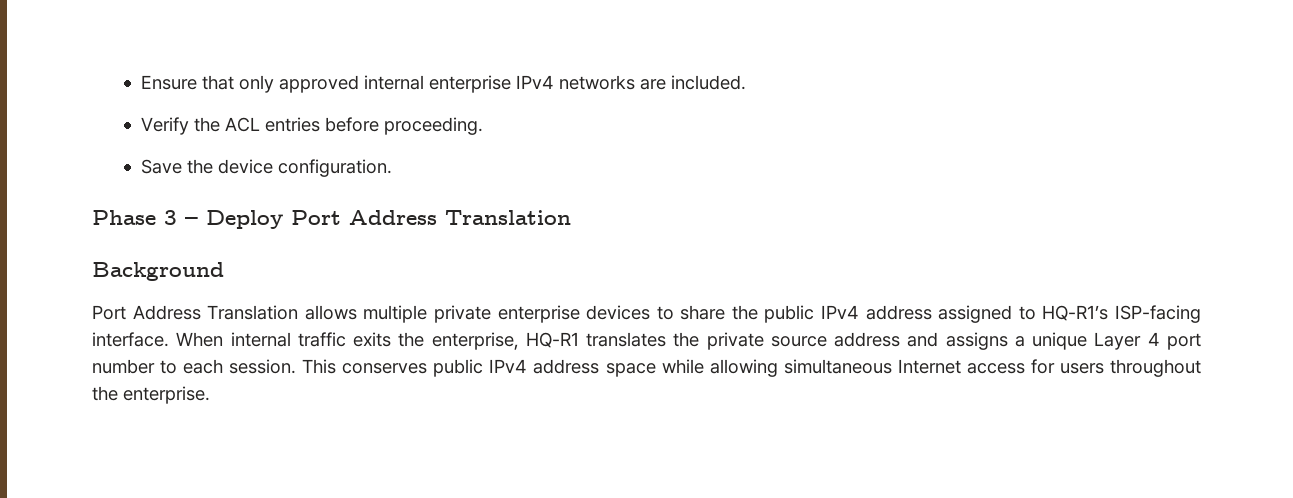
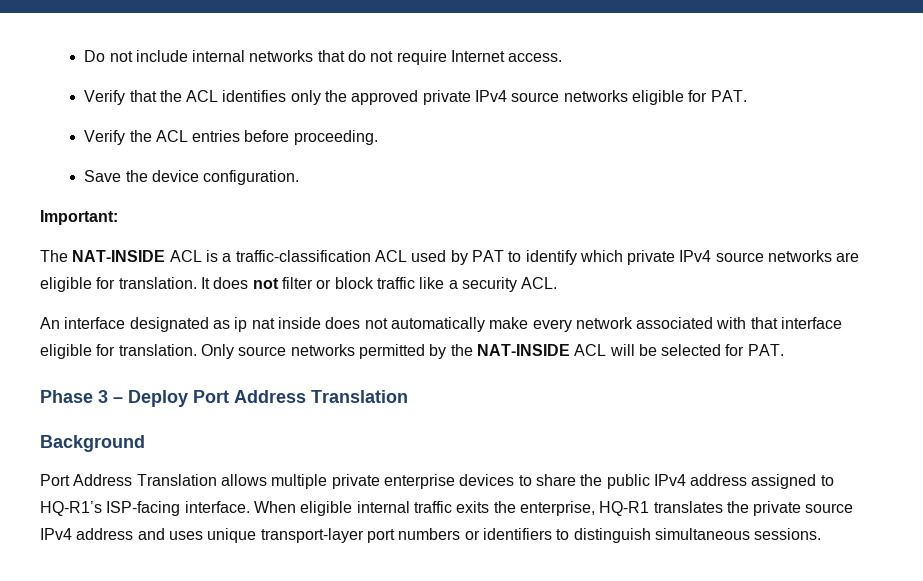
[141,75,747,93] Ensure that only approved internal enterprise IPv4 networks are included. -> [84,50,563,65] [84,90,747,105] Do not include internal networks that do not require Internet access. // Verify that the ACL identifies only the approved private IPv4 source networks eligible for PAT.
(393, 168) none -> [40,210,118,225] [40,250,860,265] [40,277,558,292] [40,317,843,332] [40,344,784,359] // Important: // The NAT-INSIDE ACL is a traffic-classification ACL used by PAT to identify which private IPv4 source networks are eligible for translation. It does not filter or block traffic like a security ACL. // An interface designated as ip nat inside does not automatically make every network associated with that interface eligible for translation. Only source networks permitted by the NAT-INSIDE ACL will be selected for PAT.
(224, 339) none -> [300,501,353,516] eligible
(827, 341) none -> [40,528,72,540] IPv4
[945,332,1202,350] [92,359,1201,377] [92,386,210,404] assigns a unique Layer 4 port number to each session. This conserves public IPv4 address space while allowing simultaneous Internet access for users throughout the enterprise. -> [168,528,822,543] uses unique transport-layer port numbers or identifiers to distinguish simultaneous sessions.

